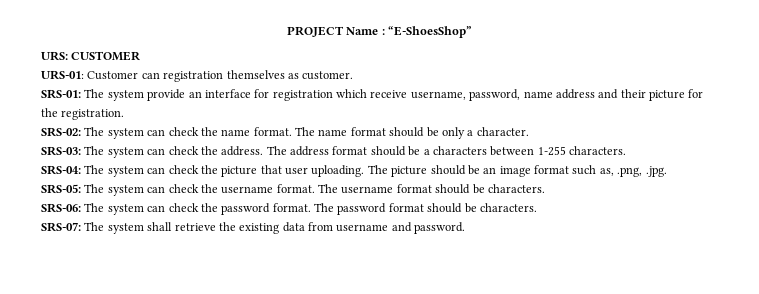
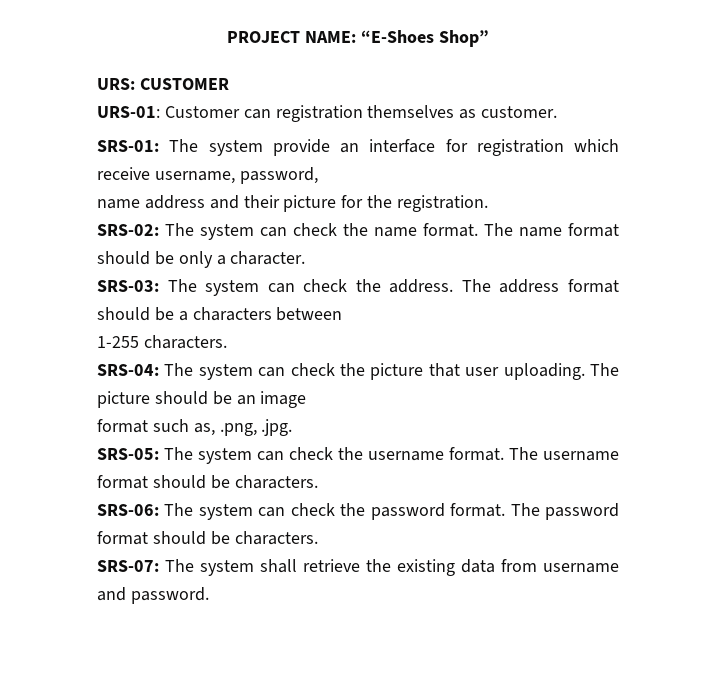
[346,26,473,38] Name : “E-ShoesShop” -> [305,30,489,47] NAME: “E-Shoes Shop”
(521, 95) none -> (318, 175) //
(535, 151) none -> (343, 314) //
(531, 171) none -> (307, 399) //

